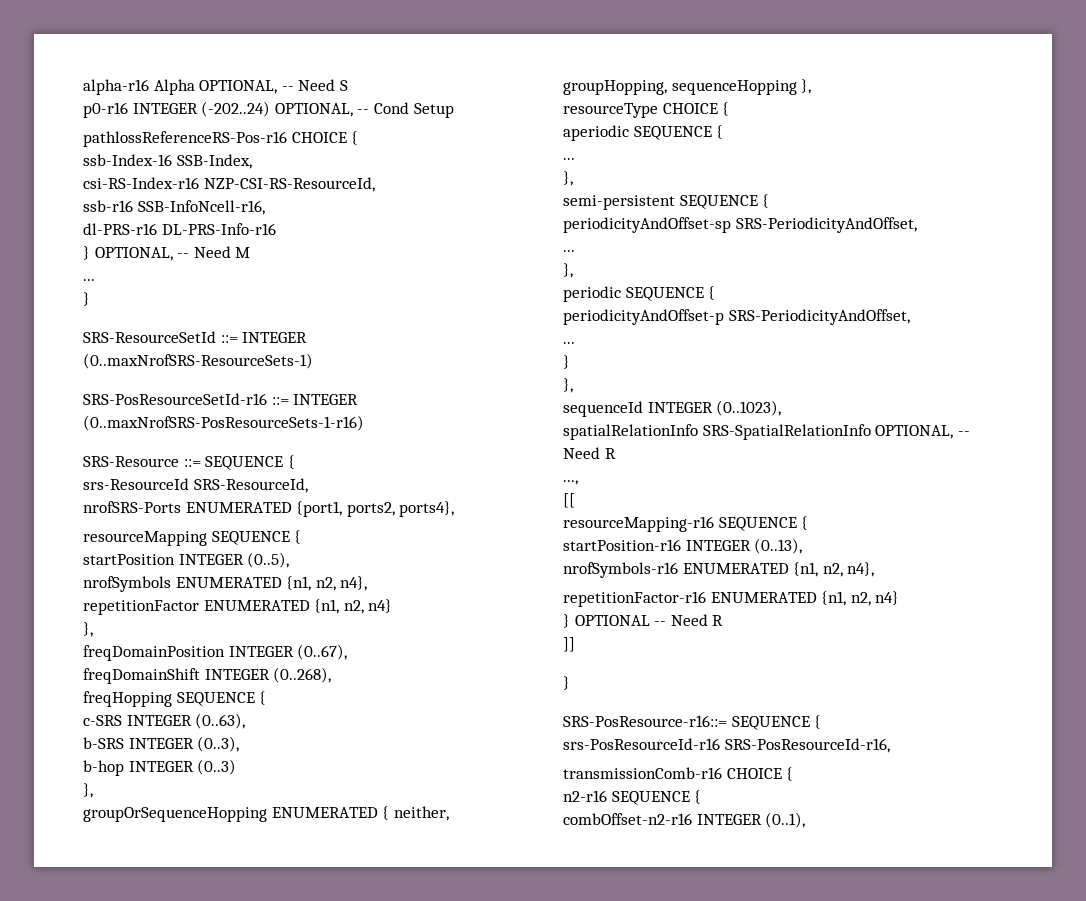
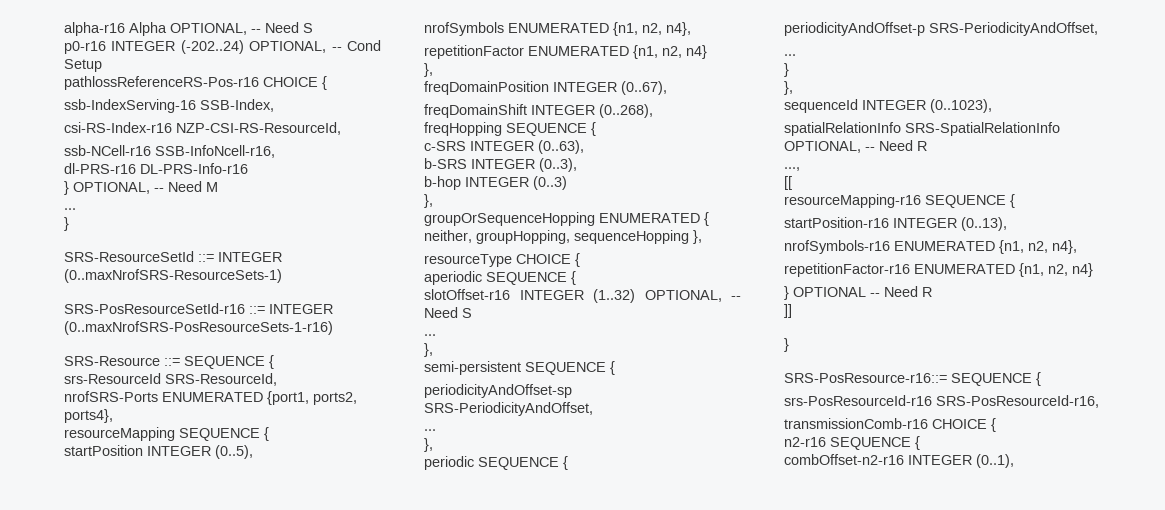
[83,154,172,166] ssb-Index-16 -> [64,99,196,113] ssb-IndexServing-16
[83,200,133,212] ssb-r16 -> [64,145,151,156] ssb-NCell-r16
(724, 132) none -> [424,289,741,303] [424,307,472,318] // slotOffset-r16 INTEGER (1..32) OPTIONAL, -- Need S

